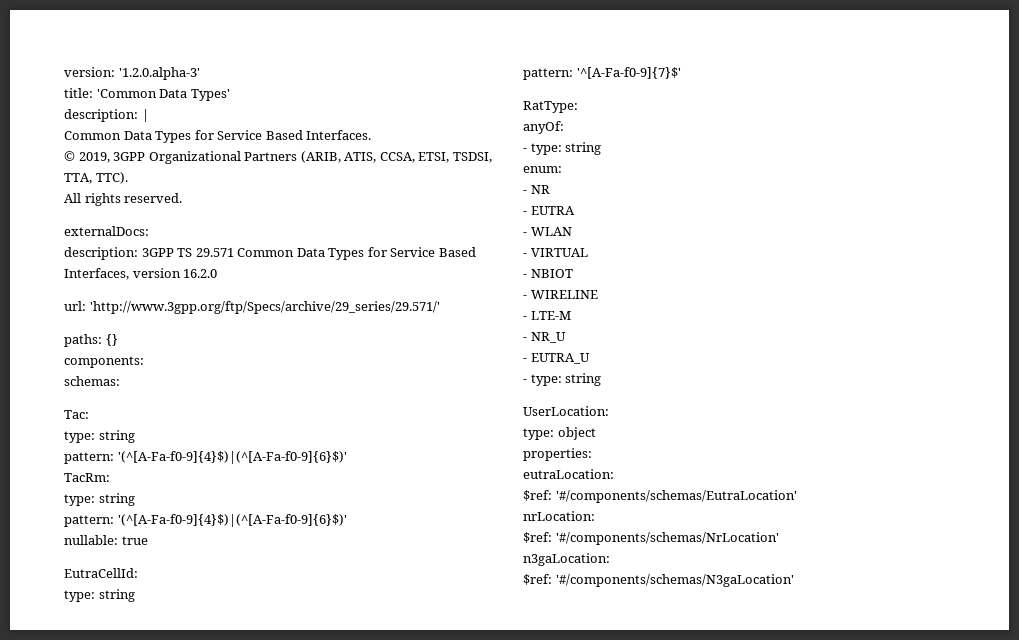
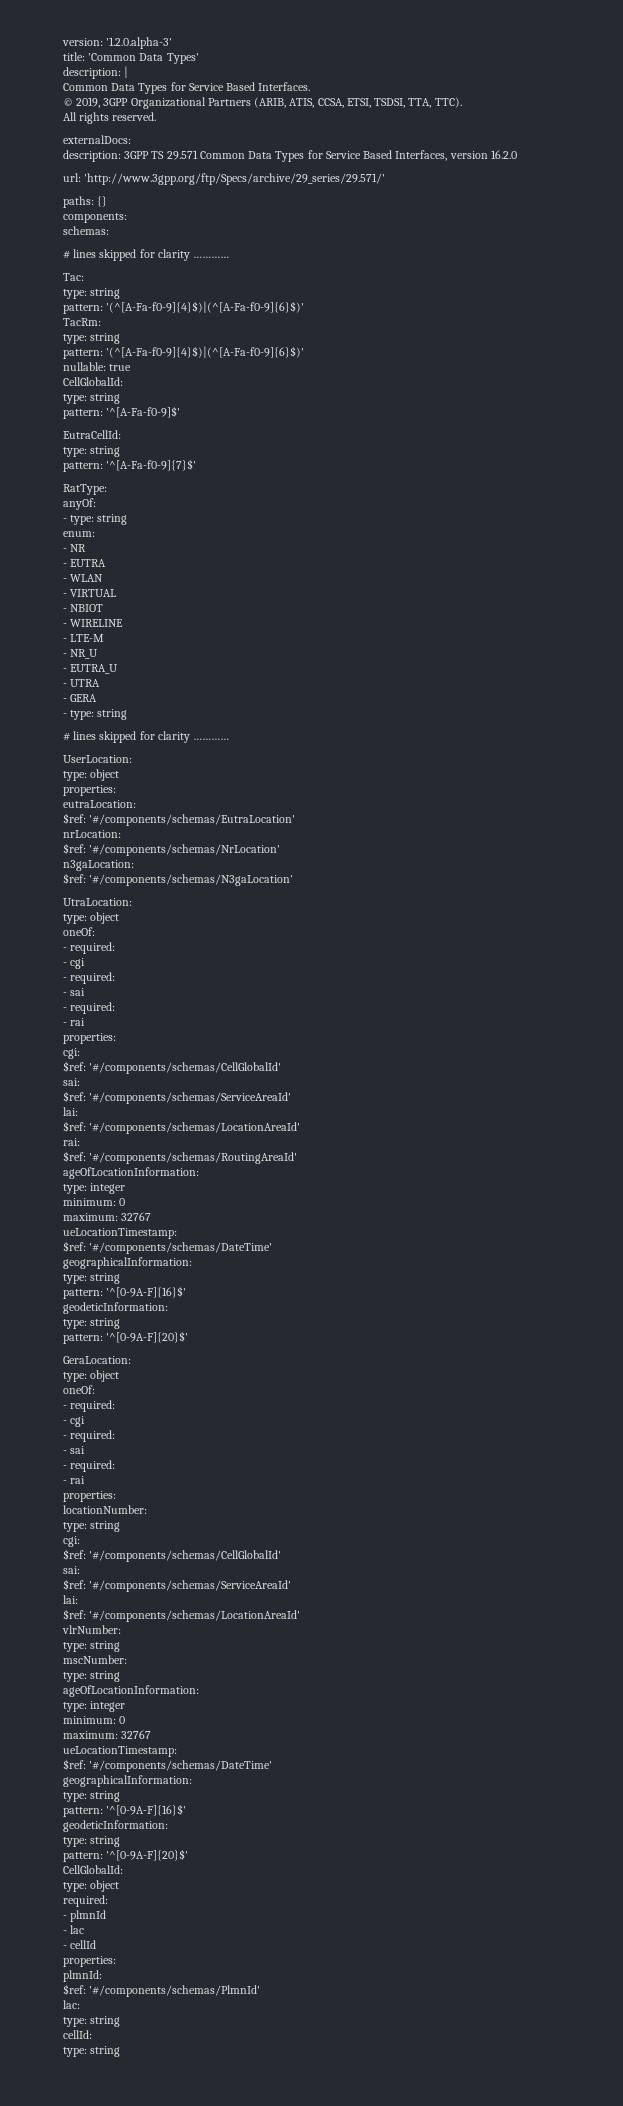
(120, 381) none -> [63,249,230,261] // # lines skipped for clarity …………
(148, 540) none -> [63,377,123,386] [63,393,121,404] [63,406,181,419] // CellGlobalId: // type: string // pattern: '^[A-Fa-f0-9]$'
[523,373,602,386] // - type: string -> [63,679,101,687] [63,694,98,702] [63,709,128,720] [63,731,230,743] // - UTRA // - GERA // - type: string // # lines skipped for clarity …………
(794, 580) none -> [63,898,132,906] [63,912,120,924] [63,927,95,936] [63,942,116,954] [63,958,86,969] [63,972,116,984] [63,988,86,996] [63,1002,116,1014] [63,1018,86,1026] [63,1033,116,1044] [63,1048,80,1059] [63,1061,282,1074] [63,1078,80,1086] [63,1091,292,1104] [63,1107,78,1116] [63,1121,301,1134] [63,1138,80,1146] [63,1151,298,1164] [63,1167,199,1179] [63,1183,126,1194] [63,1198,126,1206] [63,1212,152,1221] [63,1228,177,1239] [63,1241,273,1254] [63,1257,192,1269] [63,1273,121,1284] [63,1286,187,1299] [63,1302,168,1314] [63,1318,121,1329] [63,1331,189,1344] [63,1356,131,1364] [63,1370,120,1382] [63,1385,95,1394] [63,1400,116,1412] [63,1416,86,1427] [63,1430,116,1442] [63,1446,86,1454] [63,1460,116,1472] [63,1476,86,1484] [63,1491,116,1502] [63,1505,147,1514] [63,1521,121,1532] [63,1536,80,1547] [63,1549,282,1562] [63,1566,80,1574] [63,1579,292,1592] [63,1595,78,1604] [63,1609,301,1622] [62,1625,121,1634] [63,1641,121,1652] [63,1655,127,1664] [63,1671,121,1682] [63,1685,199,1697] [63,1701,126,1712] [63,1716,126,1724] [63,1730,152,1739] [63,1746,177,1757] [63,1759,273,1772] [63,1775,192,1787] [63,1791,121,1802] [63,1804,187,1817] [63,1820,168,1832] [63,1836,121,1847] [63,1849,189,1862] [63,1865,123,1874] [63,1880,120,1892] [63,1895,108,1907] [63,1910,107,1922] [63,1925,85,1934] [63,1940,97,1949] [63,1956,116,1967] [63,1970,102,1982] [63,1984,261,1997] [63,2000,80,2009] [63,2016,121,2027] [63,2030,92,2039] [63,2046,121,2057] // UtraLocation: // type: object // oneOf: // - required: // - cgi // - required: // - sai // - required: // - rai // properties: // cgi: // $ref: '#/components/schemas/CellGlobalId' // sai: // $ref: '#/components/schemas/ServiceAreaId' // lai: // $ref: '#/components/schemas/LocationAreaId' // rai: // $ref: '#/components/schemas/RoutingAreaId' // ageOfLocationInformation: // type: integer // minimum: 0 // maximum: 32767 // ueLocationTimestamp: // $ref: '#/components/schemas/DateTime' // geographicalInformation: // type: string // pattern: '^[0-9A-F]{16}$' // geodeticInformation: // type: string // pattern: '^[0-9A-F]{20}$' // GeraLocation: // type: object // oneOf: // - required: // - cgi // - required: // - sai // - required: // - rai // properties: // locationNumber: // type: string // cgi: // $ref: '#/components/schemas/CellGlobalId' // sai: // $ref: '#/components/schemas/ServiceAreaId' // lai: // $ref: '#/components/schemas/LocationAreaId' // vlrNumber: // type: string // mscNumber: // type: string // ageOfLocationInformation: // type: integer // minimum: 0 // maximum: 32767 // ueLocationTimestamp: // $ref: '#/components/schemas/DateTime' // geographicalInformation: // type: string // pattern: '^[0-9A-F]{16}$' // geodeticInformation: // type: string // pattern: '^[0-9A-F]{20}$' // CellGlobalId: // type: object // required: // - plmnId // - lac // - cellId // properties: // plmnId: // $ref: '#/components/schemas/PlmnId' // lac: // type: string // cellId: // type: string

